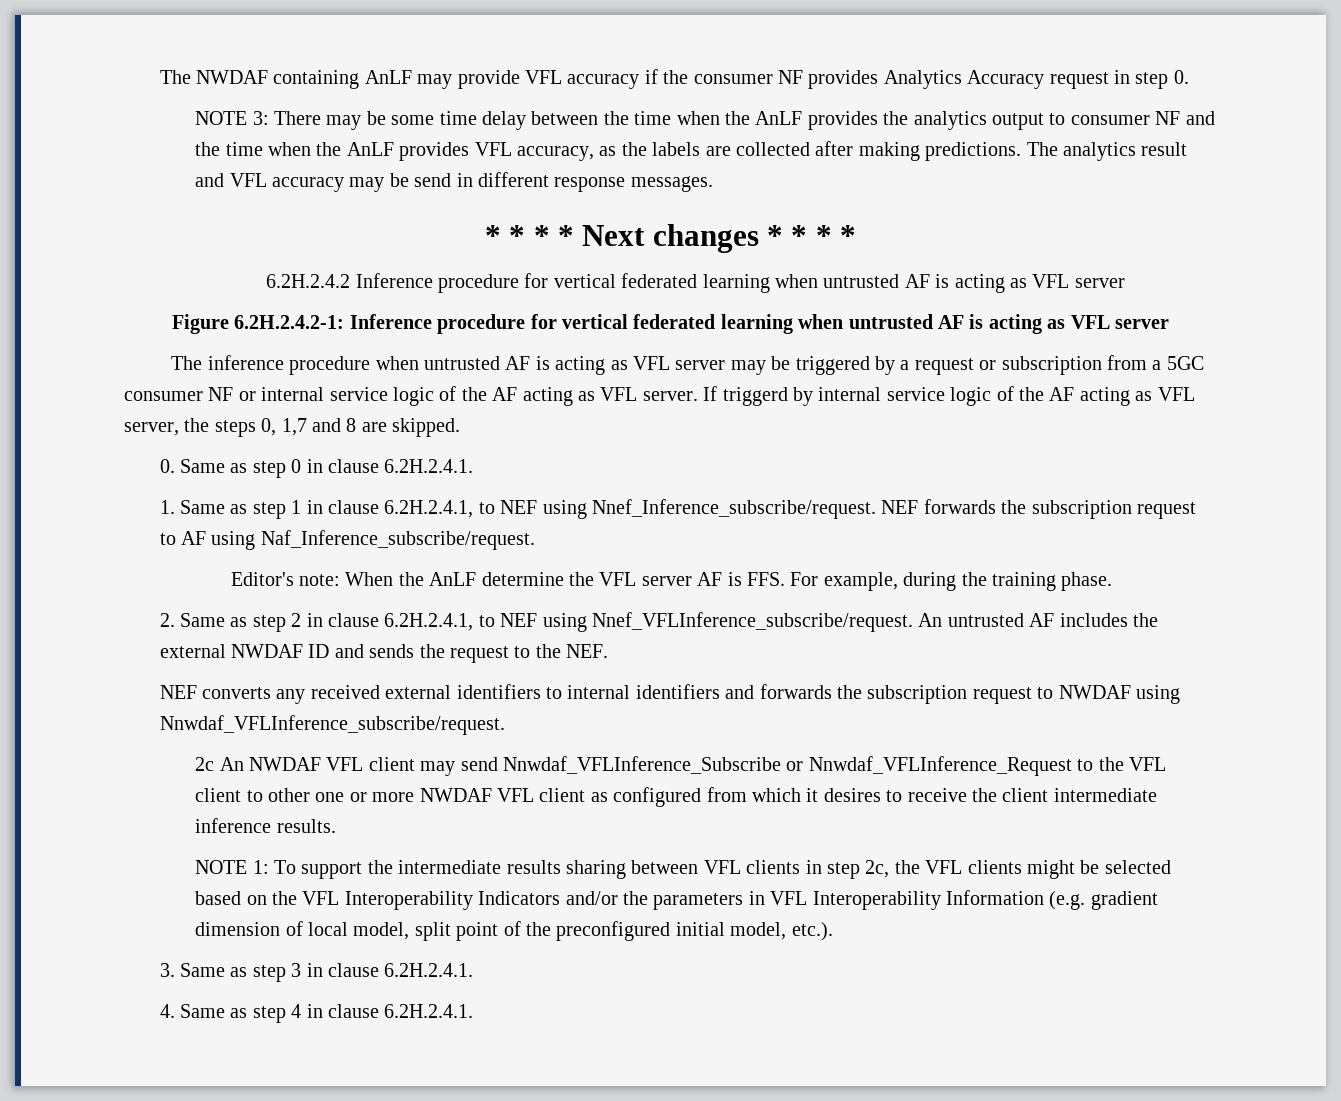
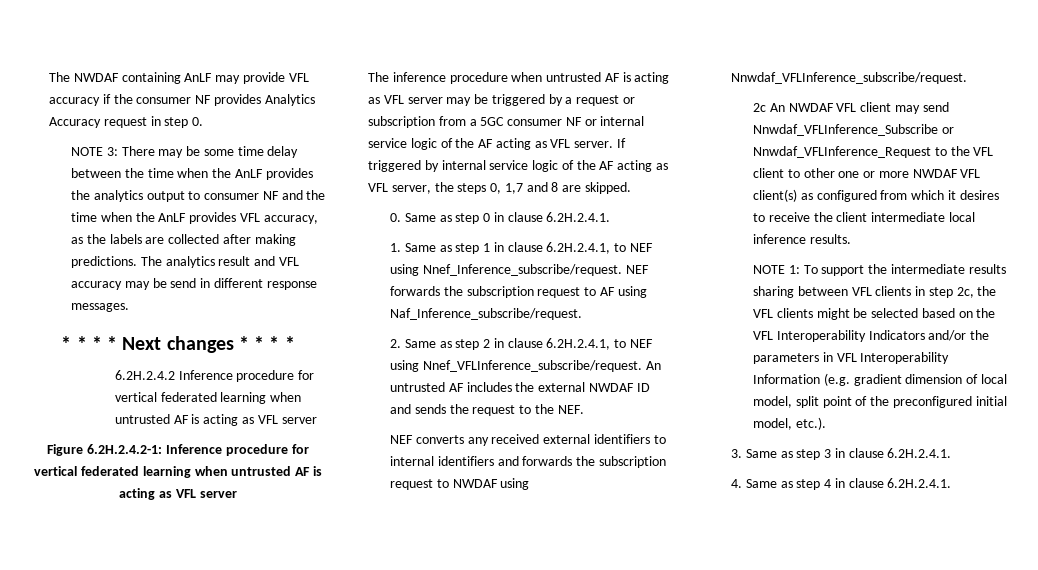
[722,387,788,406] triggerd -> [368,160,421,172] triggered
[230,572,1113,591] // Editor's note: When the AnLF determine the VFL server AF is FFS. For example, during the training phase. -> (582, 314) none
[539,788,586,802] client -> [752,189,797,202] client(s)
(1157, 795) none -> [948,212,975,222] local

